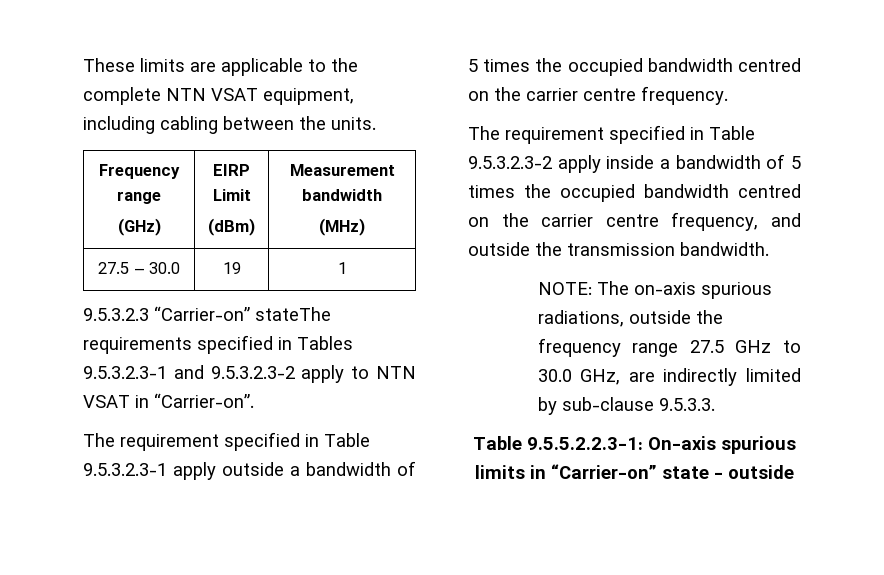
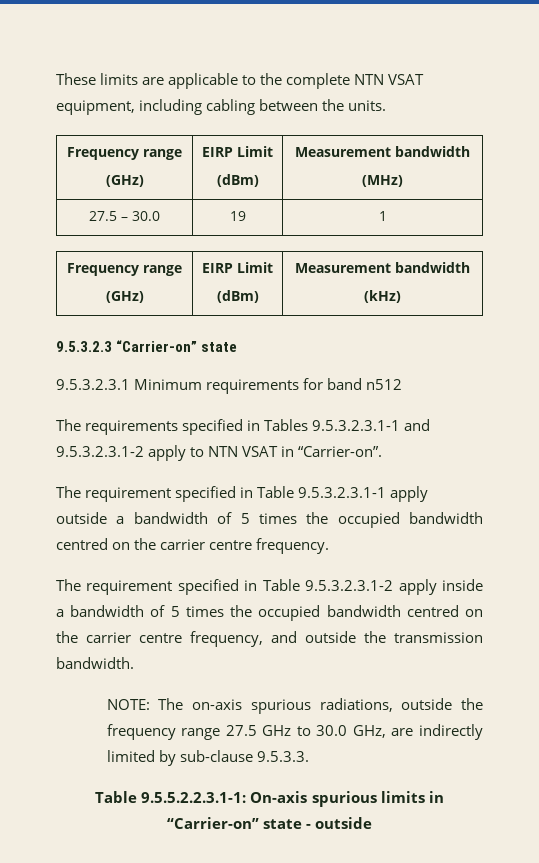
[83,306,331,321] // 9.5.3.2.3 “Carrier-on” stateThe -> [67,263,182,276] [105,291,144,303] [202,262,273,273] [216,290,259,303] [295,262,470,273] [364,290,401,303] [56,340,238,352] [56,378,403,394] [56,419,81,431] // Frequency range // (GHz) | EIRP Limit // (dBm) | Measurement bandwidth // (kHz) // 9.5.3.2.3 “Carrier-on” state // 9.5.3.2.3.1 Minimum requirements for band n512 // The
[83,365,295,379] 9.5.3.2.3-1 and 9.5.3.2.3-2 -> [312,419,431,431] [56,446,144,457] 9.5.3.2.3.1-1 and 9.5.3.2.3.1-2
[83,463,167,476] 9.5.3.2.3-1 -> [298,487,387,498] 9.5.3.2.3.1-1
[468,156,552,169] 9.5.3.2.3-2 -> [305,580,394,591] 9.5.3.2.3.1-2
[527,437,643,450] 9.5.5.2.2.3-1: -> [141,792,247,803] 9.5.5.2.2.3.1-1:

